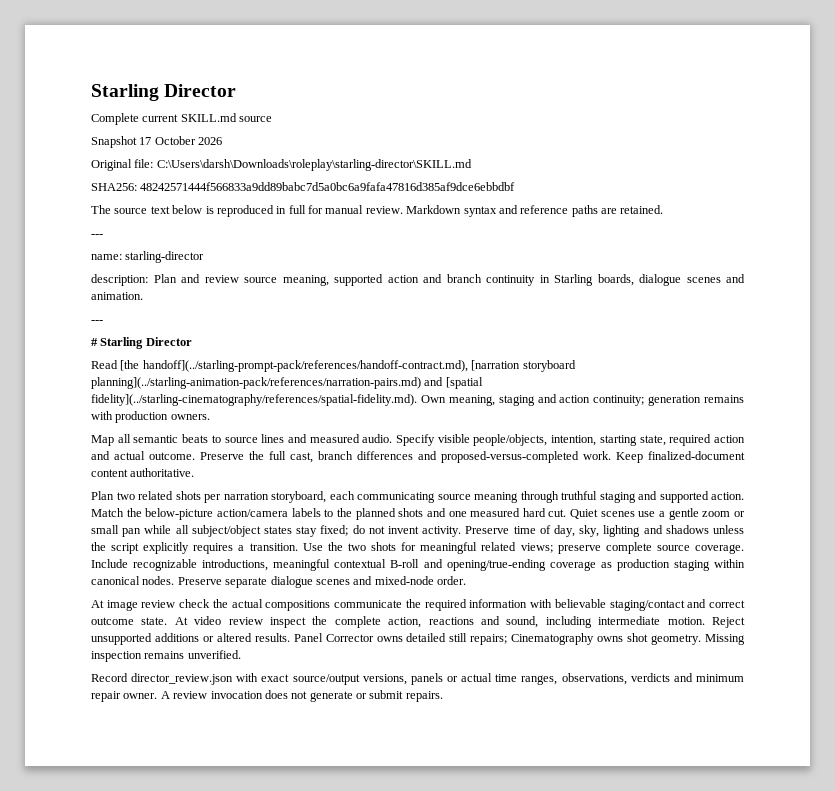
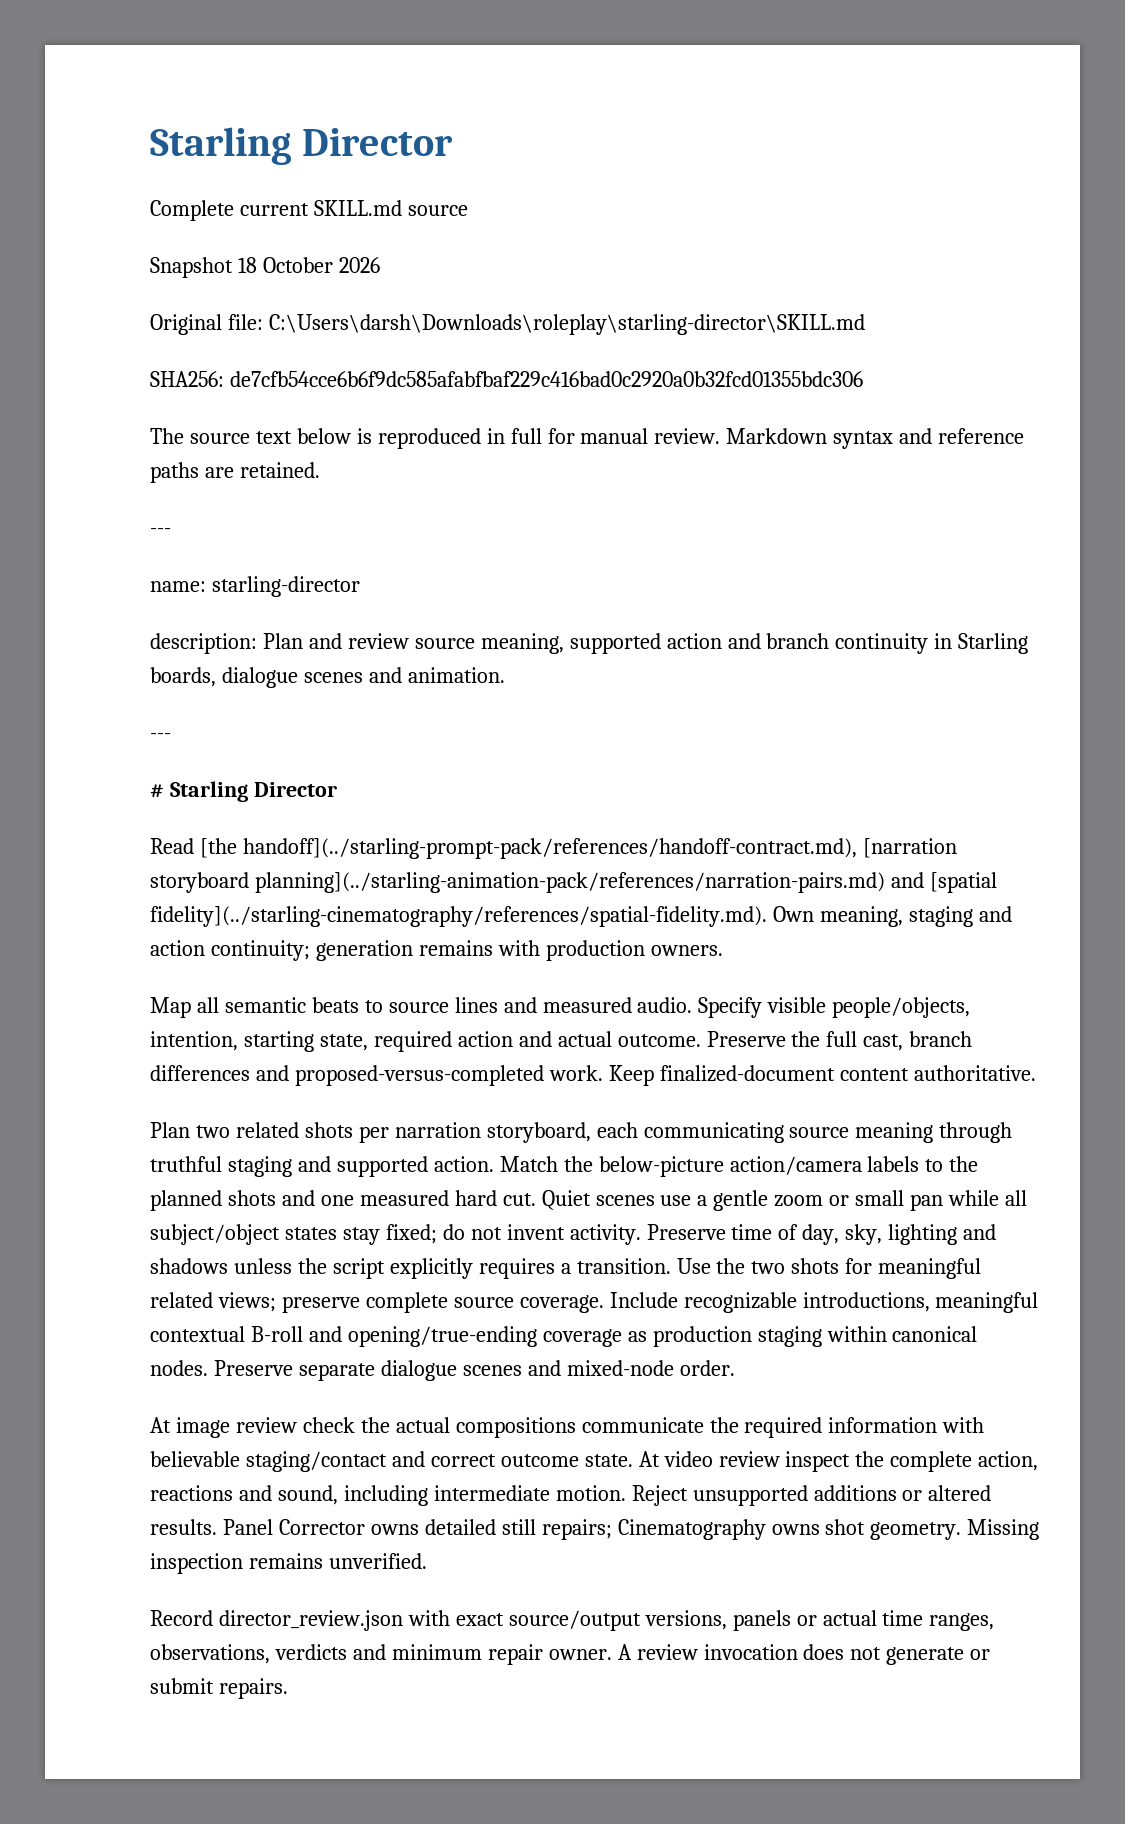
[139,137,152,145] 17 -> [237,257,257,273] 18
[140,182,516,191] 48242571444f566833a9dd89babc7d5a0bc6a9fafa47816d385af9dce6ebbdbf -> [229,371,863,387] de7cfb54cce6b6f9dc585afabfbaf229c416bad0c2920a0b32fcd01355bdc306

